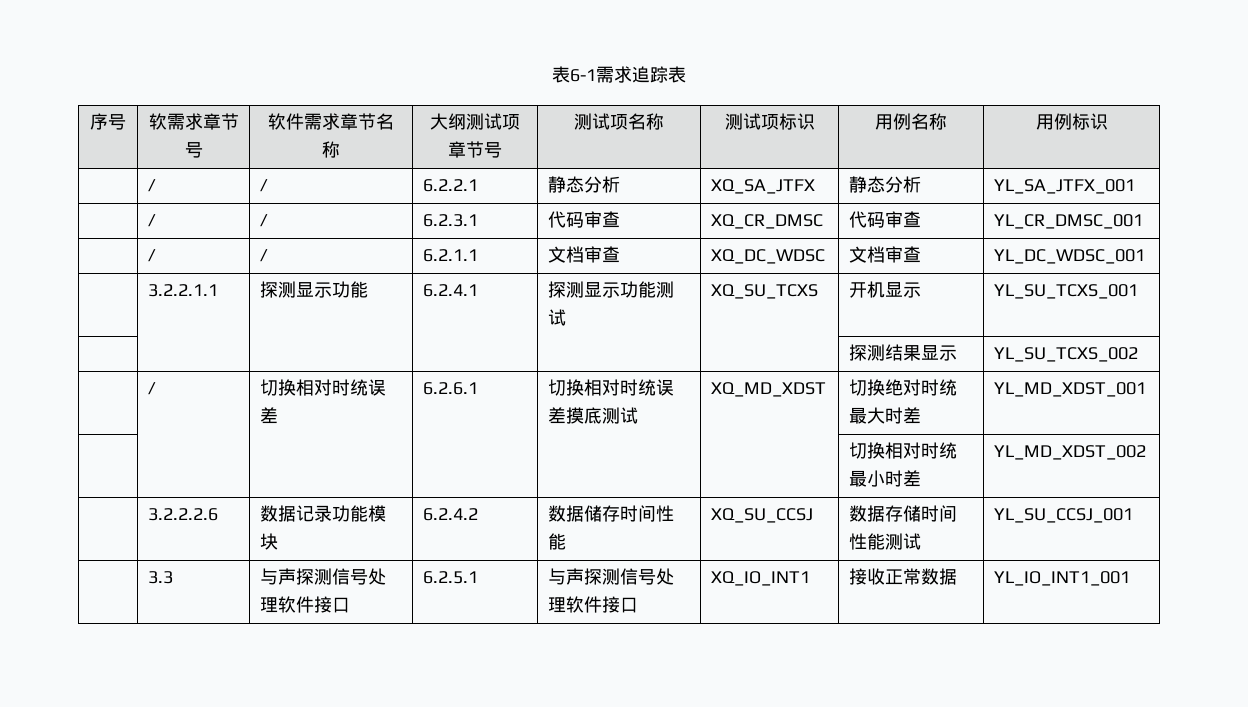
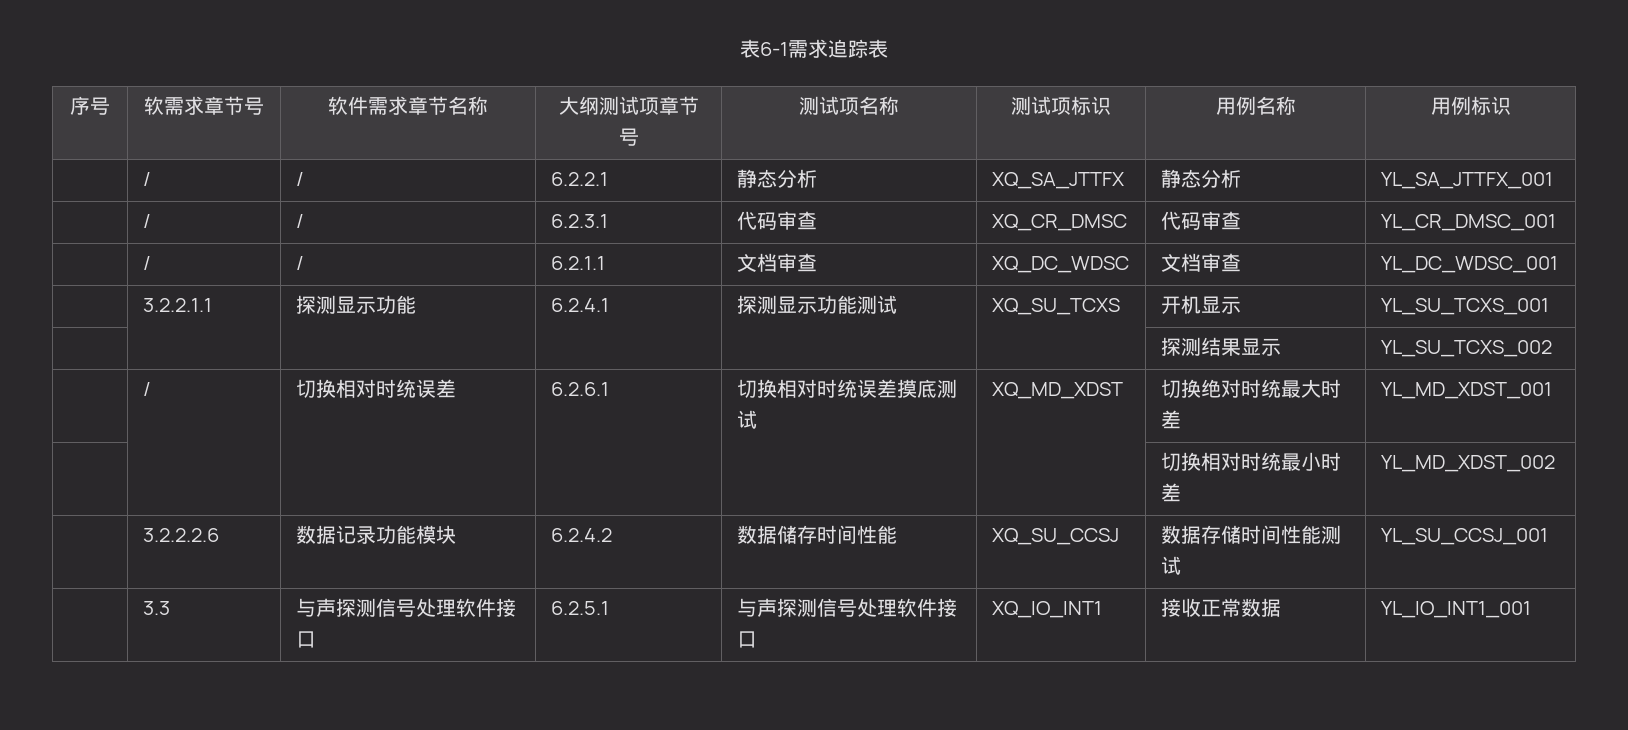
[711,179,816,194] [849,176,922,193] [994,179,1136,194] XQ_SA_JTFX | 静态分析 | YL_SA_JTFX_001 -> [991,172,1124,189] [1160,169,1241,188] [1380,172,1553,189] XQ_SA_JTTFX | 静态分析 | YL_SA_JTTFX_001

